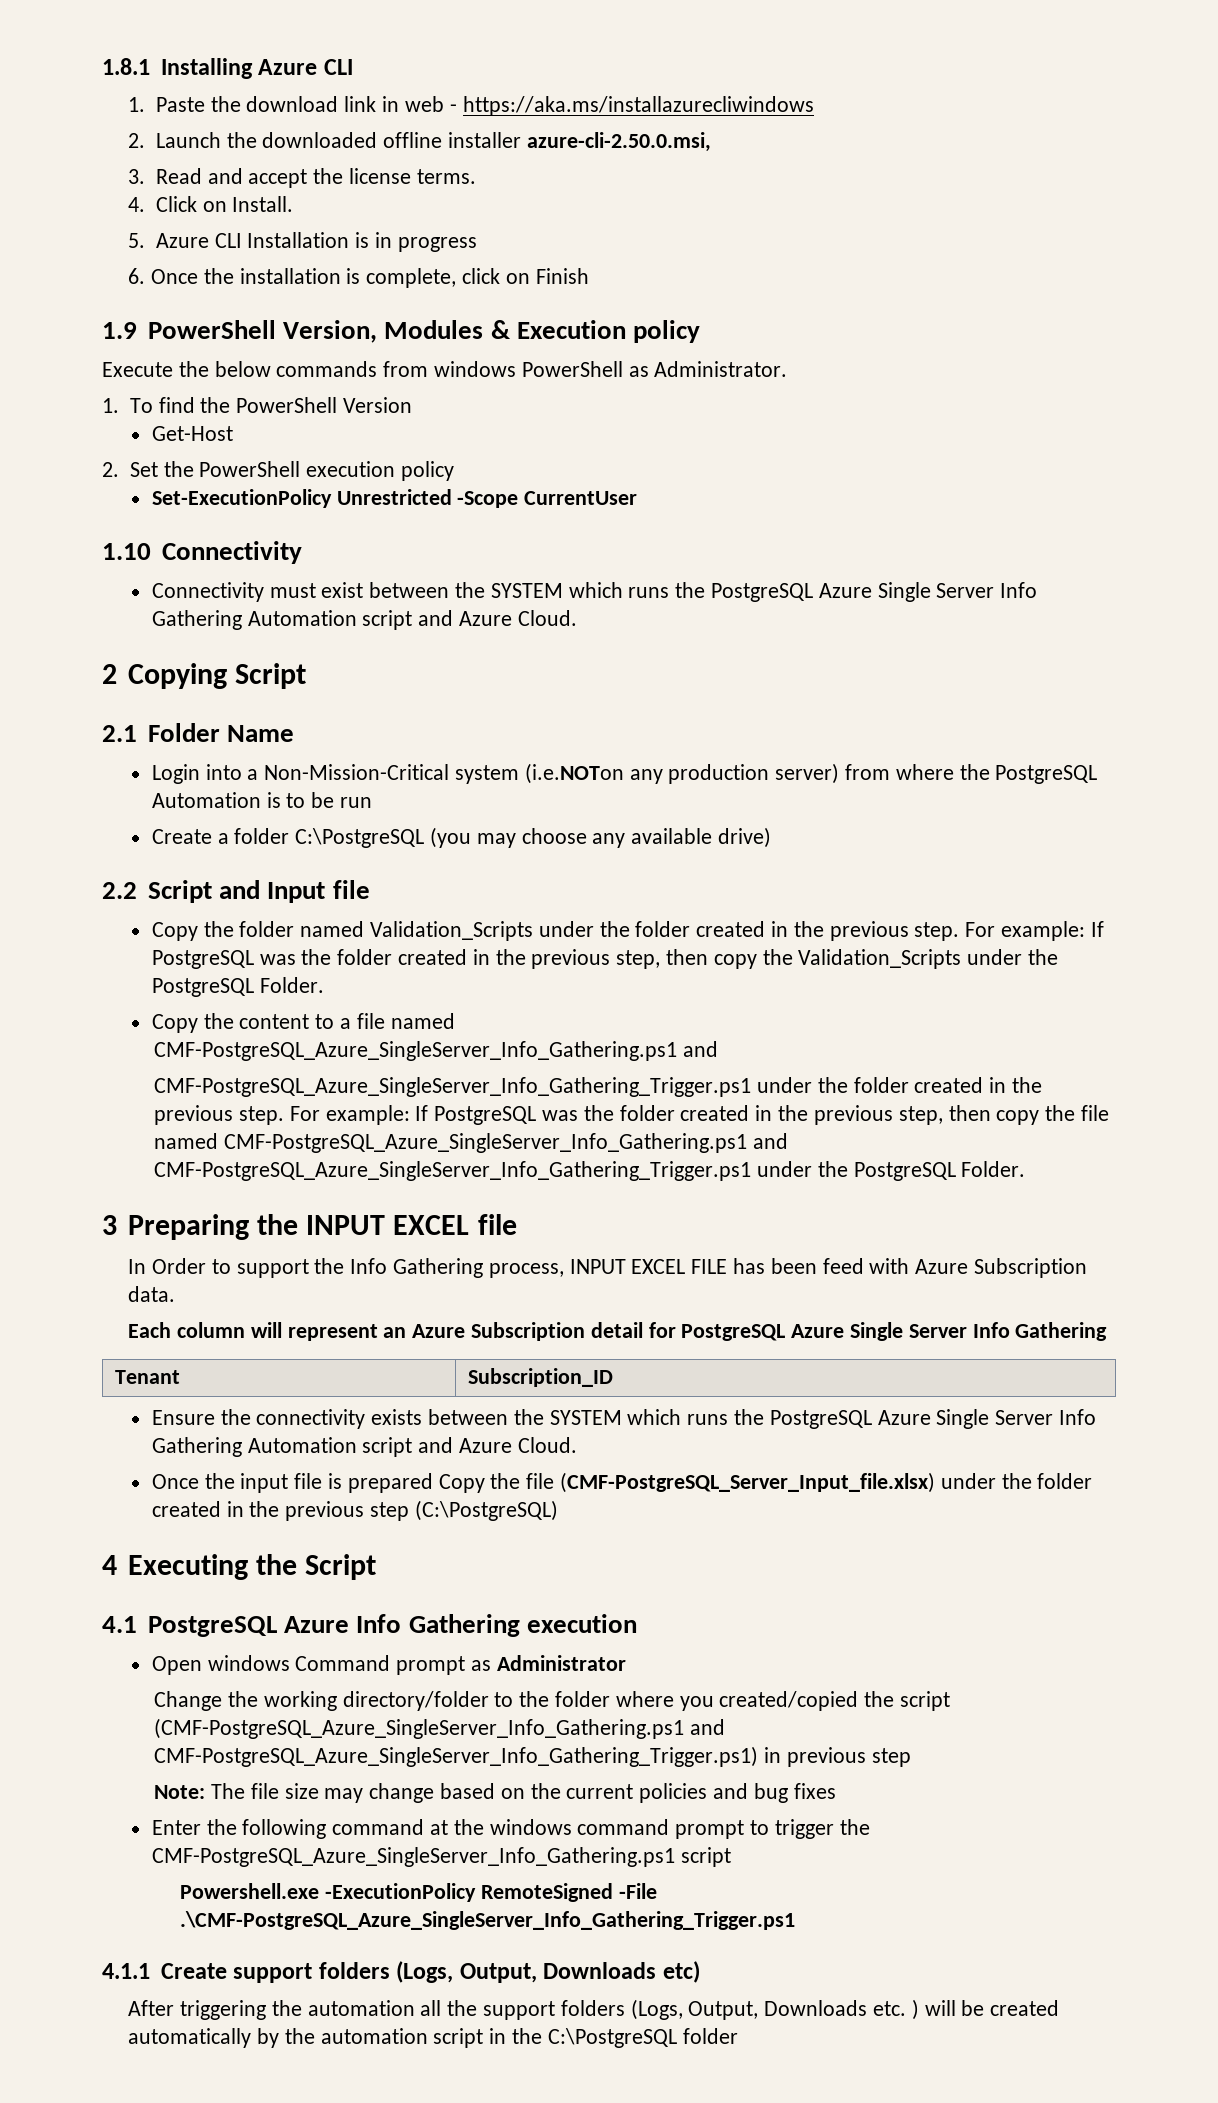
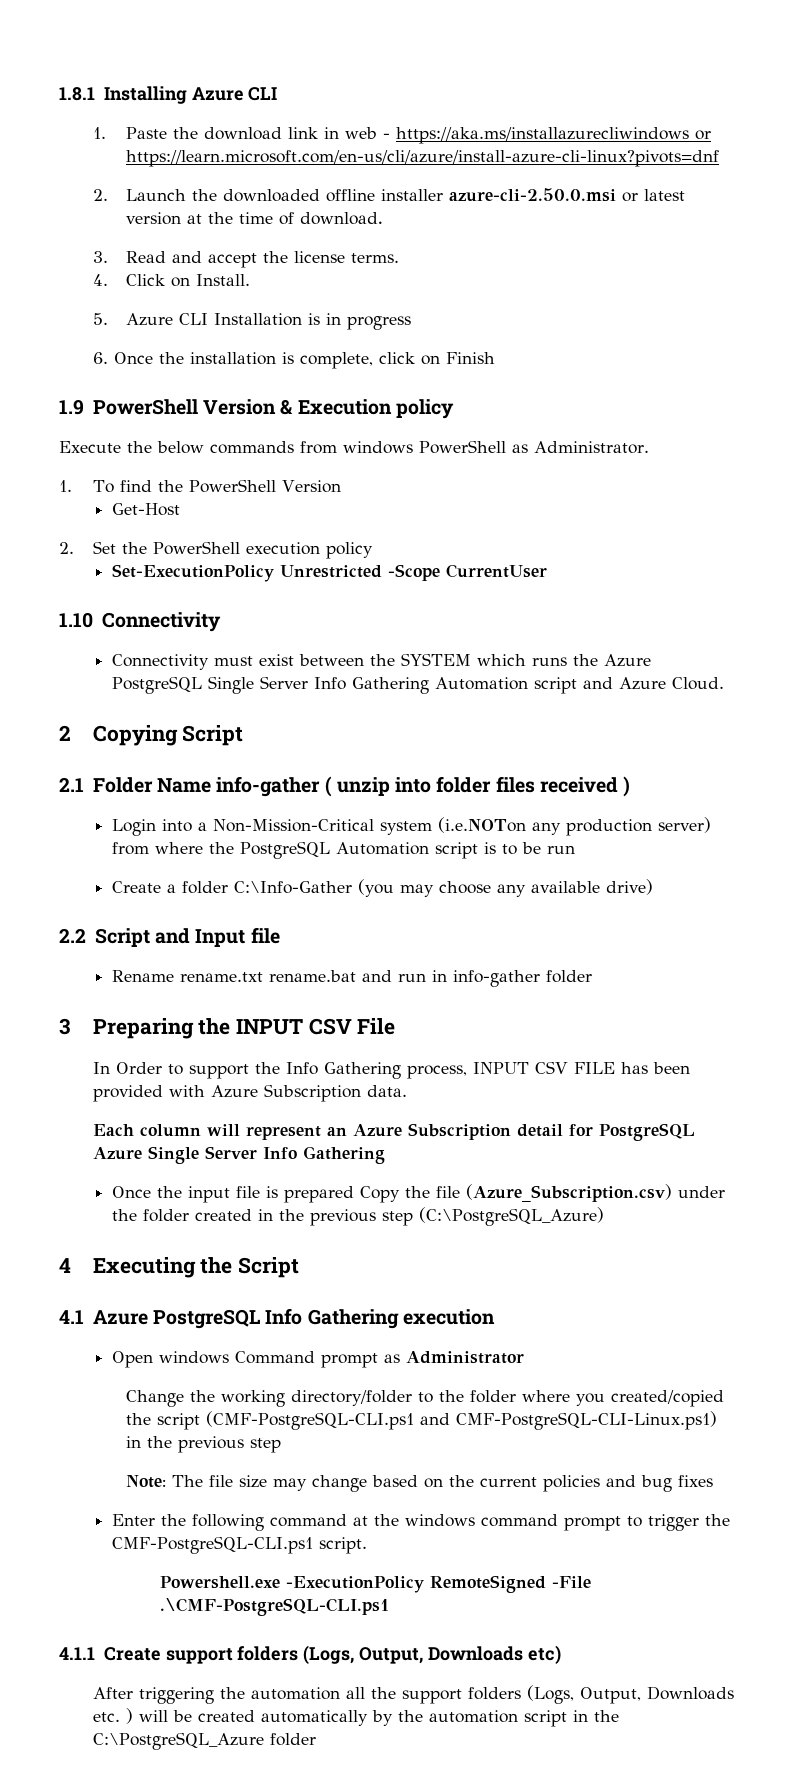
(814, 106) none -> [695,130,712,140] [126,150,720,167] or https://learn.microsoft.com/en-us/cli/azure/install-azure-cli-linux?pivots=dnf
[526,132,711,152] azure-cli-2.50.0.msi, -> [449,188,686,202] [126,212,384,225] azure-cli-2.50.0.msi or latest version at the time of download.
[283,320,484,343] Version, Modules -> [203,399,277,415] Version
[711,583,872,602] PostgreSQL Azure -> [603,654,651,667] [111,676,202,694] Azure PostgreSQL
(295, 733) none -> [216,776,631,797] info-gather ( unzip into folder files received )
(261, 800) none -> [434,842,478,859] script
[295,828,425,848] C:\PostgreSQL -> [233,881,352,894] C:\Info-Gather
[151,921,1104,941] [151,949,1059,969] [151,977,324,997] [151,1013,455,1033] [154,1041,719,1061] [154,1077,1043,1097] [154,1105,1109,1125] [154,1133,788,1153] [154,1161,1026,1181] Copy the folder named Validation_Scripts under the folder created in the previous step. For example: If PostgreSQL was the folder created in the previous step, then copy the Validation_Scripts under the PostgreSQL Folder. // Copy the content to a file named // CMF-PostgreSQL_Azure_SingleServer_Info_Gathering.ps1 and // CMF-PostgreSQL_Azure_SingleServer_Info_Gathering_Trigger.ps1 under the folder created in the previous step. For example: If PostgreSQL was the folder created in the previous step, then copy the file named CMF-PostgreSQL_Azure_SingleServer_Info_Gathering.ps1 and CMF-PostgreSQL_Azure_SingleServer_Info_Gathering_Trigger.ps1 under the PostgreSQL Folder. -> [111,970,592,987] Rename rename.txt rename.bat and run in info-gather folder
[393,1214,517,1235] EXCEL file -> [308,1018,396,1035] CSV File
[631,1259,686,1274] EXCEL -> [534,1061,568,1074] CSV
[822,1258,864,1274] feed -> [92,1085,163,1102] provided
[115,1370,181,1384] [468,1368,614,1387] [151,1409,1097,1429] [151,1437,577,1457] // Tenant | Subscription_ID // Ensure the connectivity exists between the SYSTEM which runs the PostgreSQL Azure Single Server Info Gathering Automation script and Azure Cloud. -> (385, 1155) none
[560,1472,936,1493] (CMF-PostgreSQL_Server_Input_file.xlsx) -> [465,1184,672,1202] (Azure_Subscription.csv)
[414,1500,558,1521] (C:\PostgreSQL) -> [418,1207,604,1226] (C:\PostgreSQL_Azure)
[147,1616,350,1637] PostgreSQL Azure -> [92,1309,261,1329] Azure PostgreSQL
[154,1718,726,1739] [154,1746,782,1767] (CMF-PostgreSQL_Azure_SingleServer_Info_Gathering.ps1 and CMF-PostgreSQL_Azure_SingleServer_Info_Gathering_Trigger.ps1) in -> [206,1411,718,1430] [126,1436,173,1448] (CMF-PostgreSQL-CLI.ps1 and CMF-PostgreSQL-CLI-Linux.ps1) in the
[151,1847,731,1867] CMF-PostgreSQL_Azure_SingleServer_Info_Gathering.ps1 script -> [111,1536,367,1554] CMF-PostgreSQL-CLI.ps1 script.
[180,1911,796,1930] .\CMF-PostgreSQL_Azure_SingleServer_Info_Gathering_Trigger.ps1 -> [160,1598,390,1616] .\CMF-PostgreSQL-CLI.ps1
[547,2028,677,2048] C:\PostgreSQL -> [92,1732,264,1750] C:\PostgreSQL_Azure

